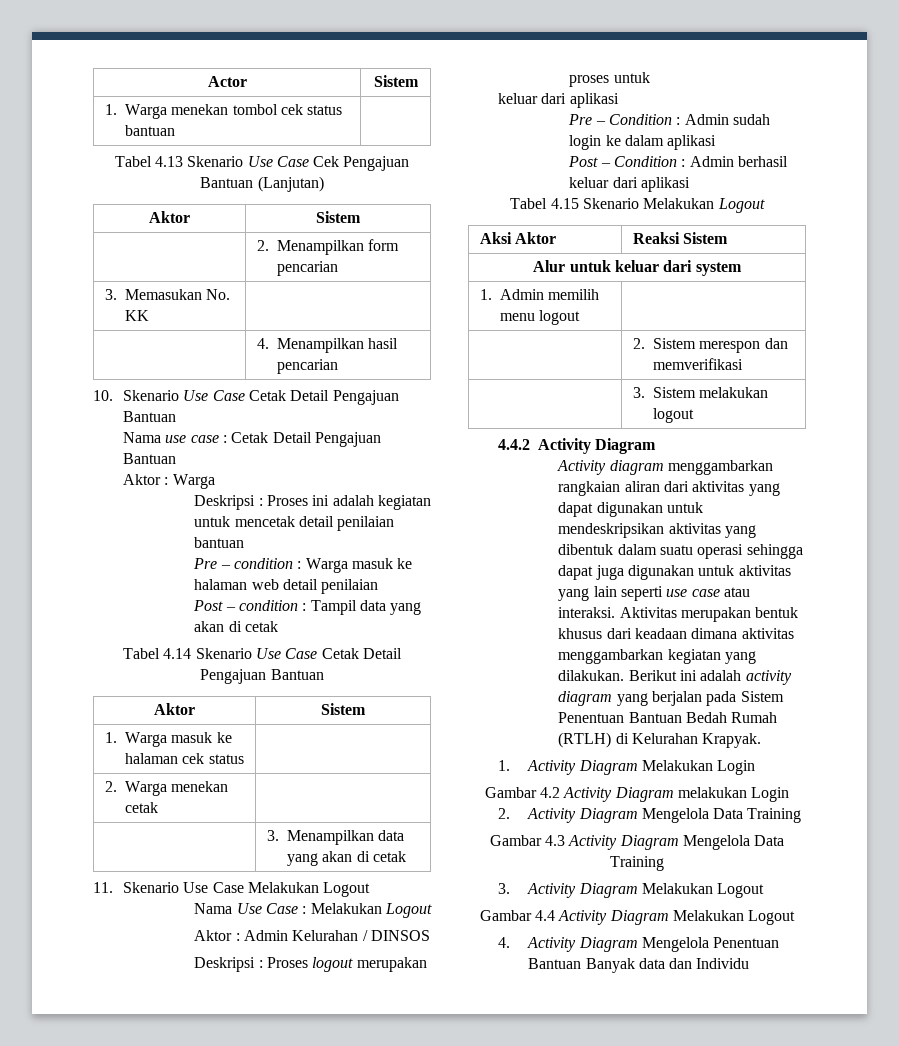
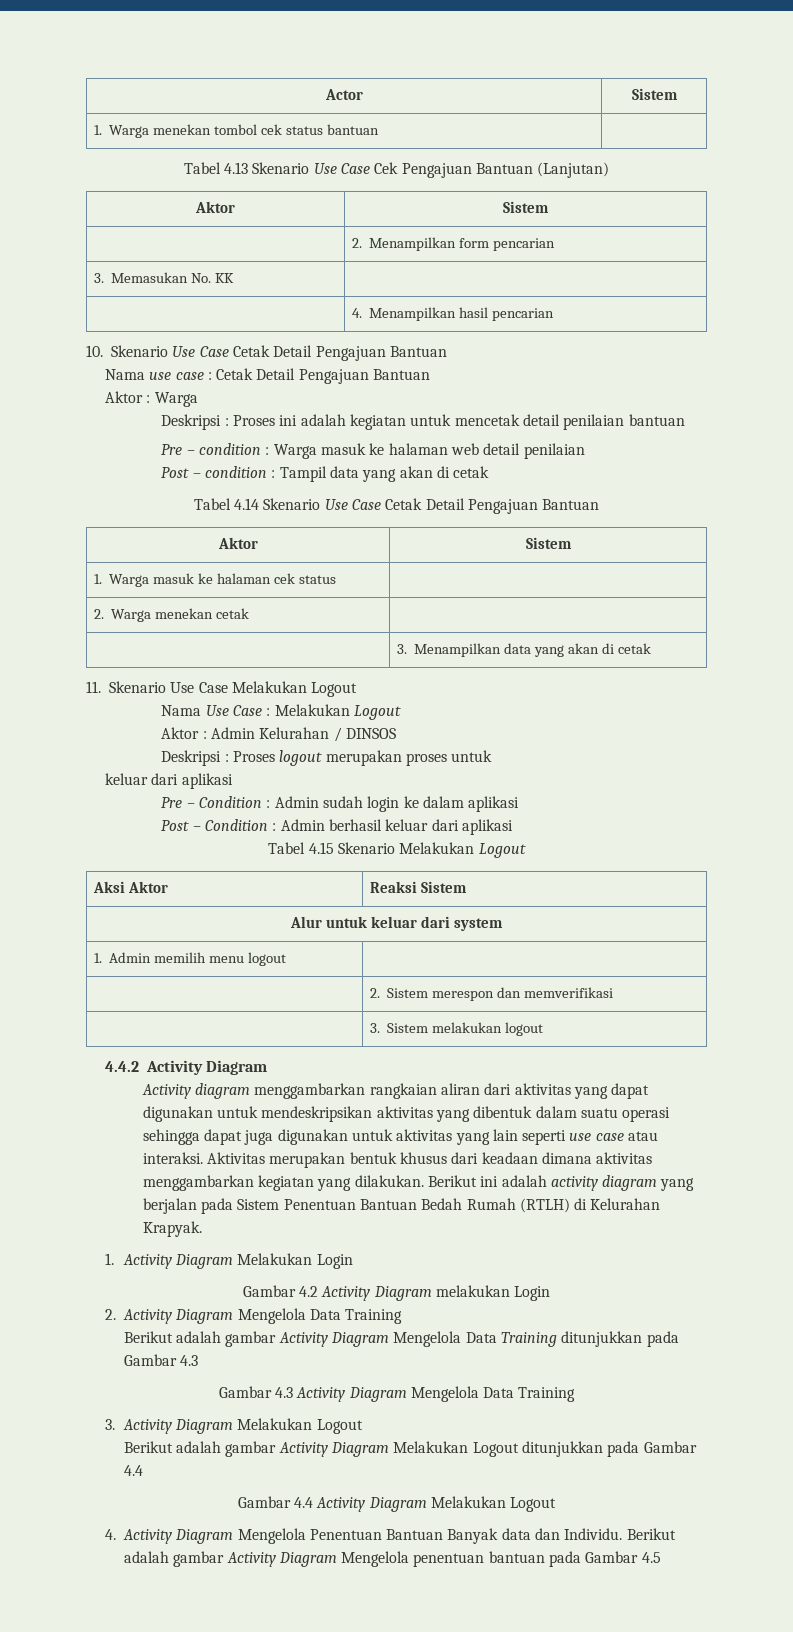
(802, 815) none -> [123,1331,679,1347] [123,1354,199,1366] // Berikut adalah gambar Activity Diagram Mengelola Data Training ditunjukkan pada Gambar 4.3
(765, 890) none -> [123,1441,697,1457] [123,1465,143,1476] // Berikut adalah gambar Activity Diagram Melakukan Logout ditunjukkan pada Gambar 4.4
[696,958,750,969] Individu -> [564,1528,676,1540] [123,1551,661,1567] Individu. Berikut adalah gambar Activity Diagram Mengelola penentuan bantuan pada Gambar 4.5

